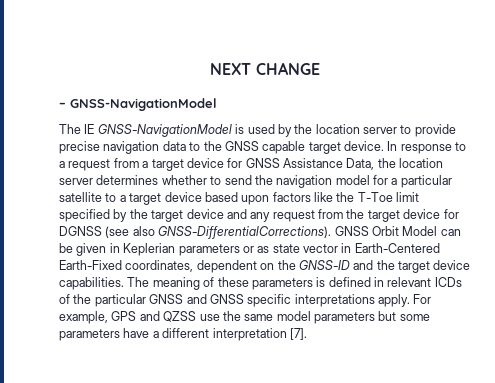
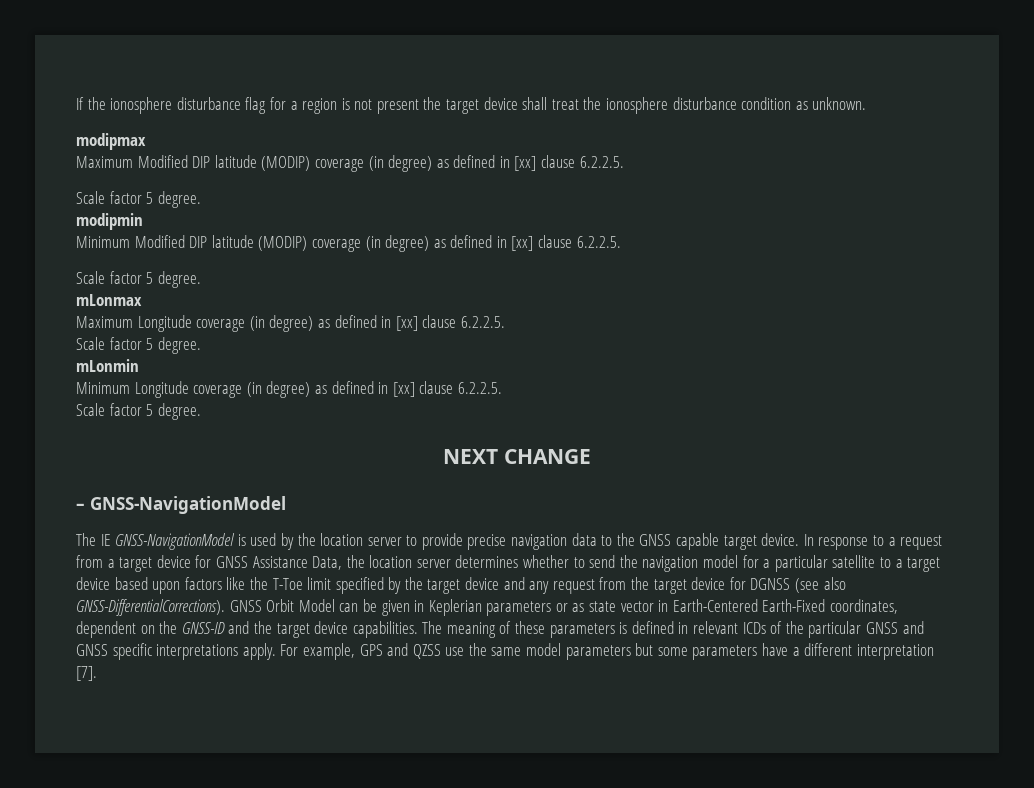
(210, 69) none -> [76,97,867,114] [76,133,146,150] [76,155,624,172] [76,191,201,208] [76,213,143,230] [76,235,621,252] [76,271,201,288] [76,294,142,306] [76,315,505,332] [76,337,201,354] [76,359,139,372] [76,381,502,398] [76,403,201,420] If the ionosphere disturbance flag for a region is not present the target device shall treat the ionosphere disturbance condition as unknown. // modipmax // Maximum Modified DIP latitude (MODIP) coverage (in degree) as defined in [xx] clause 6.2.2.5. // Scale factor 5 degree. // modipmin // Minimum Modified DIP latitude (MODIP) coverage (in degree) as defined in [xx] clause 6.2.2.5. // Scale factor 5 degree. // mLonmax // Maximum Longitude coverage (in degree) as defined in [xx] clause 6.2.2.5. // Scale factor 5 degree. // mLonmin // Minimum Longitude coverage (in degree) as defined in [xx] clause 6.2.2.5. // Scale factor 5 degree. //

